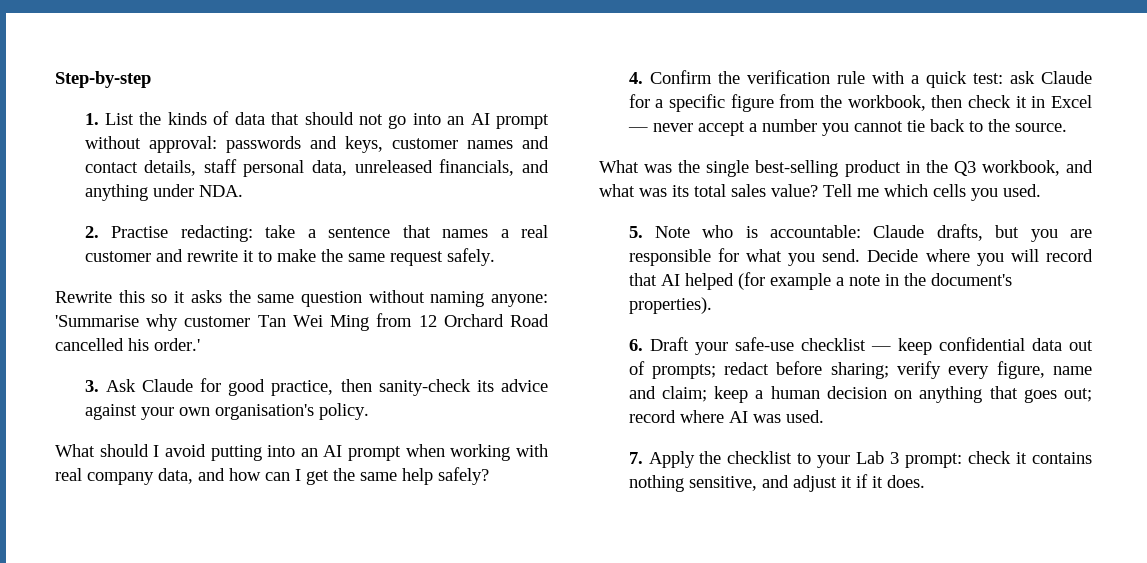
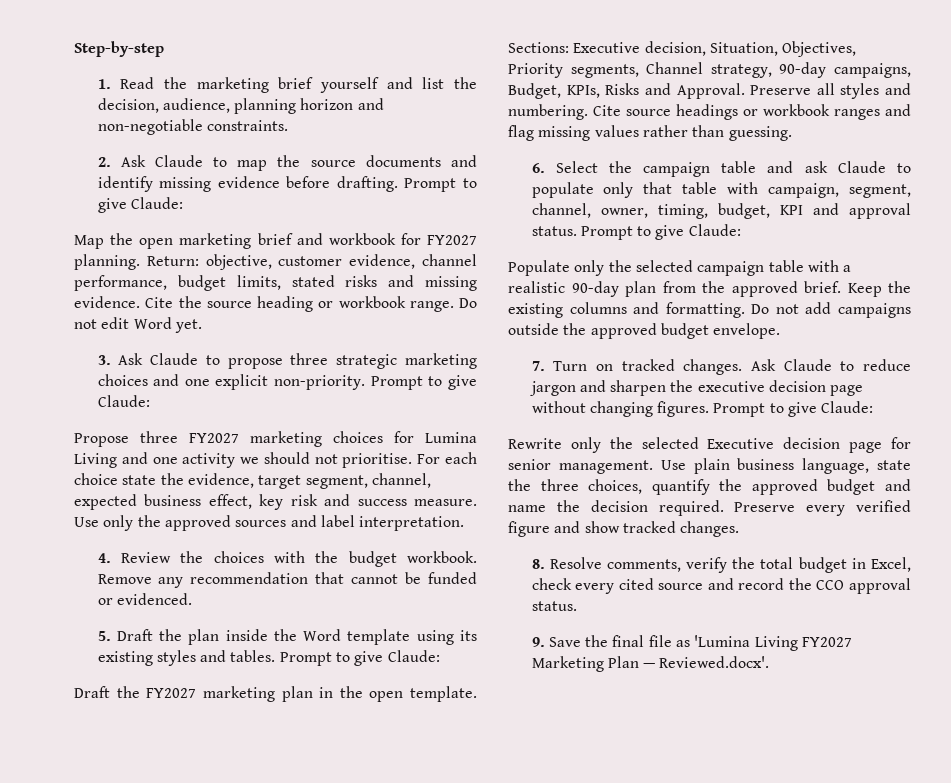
[104,111,549,129] [84,136,549,153] [84,159,549,177] [84,184,243,201] [84,225,548,242] [84,248,495,266] [55,290,548,307] [55,313,549,331] [55,338,200,351] [84,378,548,396] [84,403,369,420] [55,444,548,461] [55,467,489,485] [628,70,1092,88] [628,94,1092,112] [627,119,1067,136] [599,160,1093,177] [599,184,1041,201] [628,224,1092,242] [628,248,1093,266] [628,272,1012,290] [628,297,712,314] [628,337,1093,355] [628,361,1092,379] [628,386,1092,403] [628,410,824,423] [628,451,1092,468] [628,474,925,492] List the kinds of data that should not go into an AI prompt without approval: passwords and keys, customer names and contact details, staff personal data, unreleased financials, and anything under NDA. // 2. Practise redacting: take a sentence that names a real customer and rewrite it to make the same request safely. // Rewrite this so it asks the same question without naming anyone: 'Summarise why customer Tan Wei Ming from 12 Orchard Road cancelled his order.' // 3. Ask Claude for good practice, then sanity-check its advice against your own organisation's policy. // What should I avoid putting into an AI prompt when working with real company data, and how can I get the same help safely? // 4. Confirm the verification rule with a quick test: ask Claude for a specific figure from the workbook, then check it in Excel — never accept a number you cannot tie back to the source. // What was the single best-selling product in the Q3 workbook, and what was its total sales value? Tell me which cells you used. // 5. Note who is accountable: Claude drafts, but you are responsible for what you send. Decide where you will record that AI helped (for example a note in the document's properties). // 6. Draft your safe-use checklist — keep confidential data out of prompts; redact before sharing; verify every figure, name and claim; keep a human decision on anything that goes out; record where AI was used. // 7. Apply the checklist to your Lab 3 prompt: check it contains nothing sensitive, and adjust it if it does. -> [120,77,477,93] [97,98,384,114] [97,119,288,135] [97,155,477,171] [97,176,477,192] [97,197,183,213] [74,233,477,249] [74,254,478,270] [74,275,477,291] [74,296,477,312] [74,317,202,333] [97,353,477,369] [97,374,477,390] [97,395,150,407] [74,431,477,447] [74,452,477,468] [74,473,431,489] [74,494,477,510] [74,515,465,531] [97,551,477,567] [97,572,477,588] [97,593,192,605] [97,629,477,645] [97,650,440,666] [74,686,477,702] [508,41,857,57] [508,62,911,78] [508,83,911,99] [508,104,911,120] [508,125,792,141] [531,161,911,177] [531,182,911,198] [531,203,911,219] [531,224,741,240] [508,260,852,276] [508,281,911,297] [508,302,911,318] [508,323,781,339] [531,359,911,375] [529,380,864,396] [531,401,874,417] [508,437,911,453] [508,458,911,474] [508,479,911,495] [508,500,911,516] [508,521,740,537] [531,557,911,573] [531,578,911,594] [531,601,577,611] [531,635,853,651] [531,656,770,672] Read the marketing brief yourself and list the decision, audience, planning horizon and non-negotiable constraints. // 2. Ask Claude to map the source documents and identify missing evidence before drafting. Prompt to give Claude: // Map the open marketing brief and workbook for FY2027 planning. Return: objective, customer evidence, channel performance, budget limits, stated risks and missing evidence. Cite the source heading or workbook range. Do not edit Word yet. // 3. Ask Claude to propose three strategic marketing choices and one explicit non-priority. Prompt to give Claude: // Propose three FY2027 marketing choices for Lumina Living and one activity we should not prioritise. For each choice state the evidence, target segment, channel, expected business effect, key risk and success measure. Use only the approved sources and label interpretation. // 4. Review the choices with the budget workbook. Remove any recommendation that cannot be funded or evidenced. // 5. Draft the plan inside the Word template using its existing styles and tables. Prompt to give Claude: // Draft the FY2027 marketing plan in the open template. Sections: Executive decision, Situation, Objectives, Priority segments, Channel strategy, 90-day campaigns, Budget, KPIs, Risks and Approval. Preserve all styles and numbering. Cite source headings or workbook ranges and flag missing values rather than guessing. // 6. Select the campaign table and ask Claude to populate only that table with campaign, segment, channel, owner, timing, budget, KPI and approval status. Prompt to give Claude: // Populate only the selected campaign table with a realistic 90-day plan from the approved brief. Keep the existing columns and formatting. Do not add campaigns outside the approved budget envelope. // 7. Turn on tracked changes. Ask Claude to reduce jargon and sharpen the executive decision page without changing figures. Prompt to give Claude: // Rewrite only the selected Executive decision page for senior management. Use plain business language, state the three choices, quantify the approved budget and name the decision required. Preserve every verified figure and show tracked changes. // 8. Resolve comments, verify the total budget in Excel, check every cited source and record the CCO approval status. // 9. Save the final file as 'Lumina Living FY2027 Marketing Plan — Reviewed.docx'.

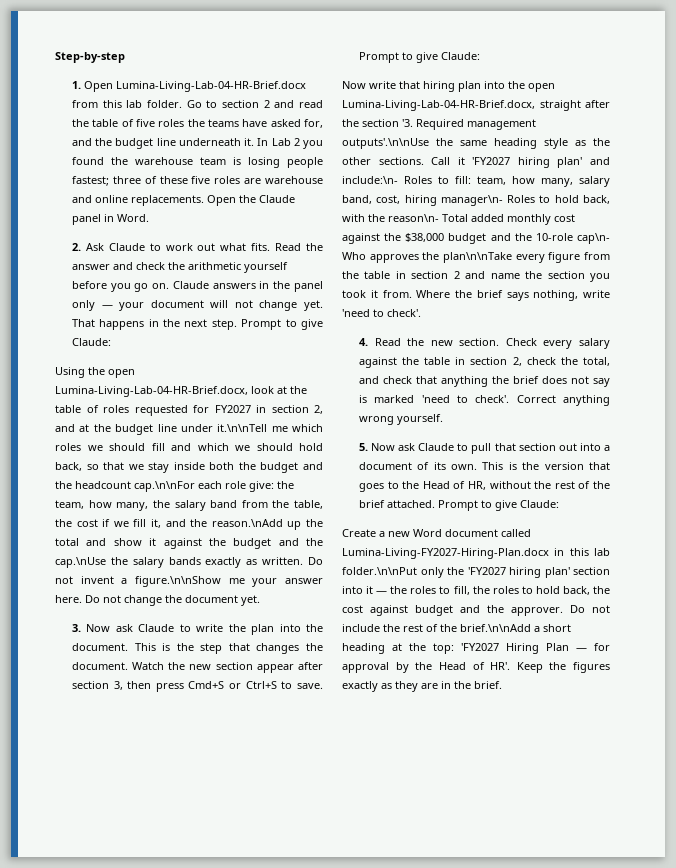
[120,77,477,93] [97,98,384,114] [97,119,288,135] [97,155,477,171] [97,176,477,192] [97,197,183,213] [74,233,477,249] [74,254,478,270] [74,275,477,291] [74,296,477,312] [74,317,202,333] [97,353,477,369] [97,374,477,390] [97,395,150,407] [74,431,477,447] [74,452,477,468] [74,473,431,489] [74,494,477,510] [74,515,465,531] [97,551,477,567] [97,572,477,588] [97,593,192,605] [97,629,477,645] [97,650,440,666] [74,686,477,702] [508,41,857,57] [508,62,911,78] [508,83,911,99] [508,104,911,120] [508,125,792,141] [531,161,911,177] [531,182,911,198] [531,203,911,219] [531,224,741,240] [508,260,852,276] [508,281,911,297] [508,302,911,318] [508,323,781,339] [531,359,911,375] [529,380,864,396] [531,401,874,417] [508,437,911,453] [508,458,911,474] [508,479,911,495] [508,500,911,516] [508,521,740,537] [531,557,911,573] [531,578,911,594] [531,601,577,611] [531,635,853,651] [531,656,770,672] Read the marketing brief yourself and list the decision, audience, planning horizon and non-negotiable constraints. // 2. Ask Claude to map the source documents and identify missing evidence before drafting. Prompt to give Claude: // Map the open marketing brief and workbook for FY2027 planning. Return: objective, customer evidence, channel performance, budget limits, stated risks and missing evidence. Cite the source heading or workbook range. Do not edit Word yet. // 3. Ask Claude to propose three strategic marketing choices and one explicit non-priority. Prompt to give Claude: // Propose three FY2027 marketing choices for Lumina Living and one activity we should not prioritise. For each choice state the evidence, target segment, channel, expected business effect, key risk and success measure. Use only the approved sources and label interpretation. // 4. Review the choices with the budget workbook. Remove any recommendation that cannot be funded or evidenced. // 5. Draft the plan inside the Word template using its existing styles and tables. Prompt to give Claude: // Draft the FY2027 marketing plan in the open template. Sections: Executive decision, Situation, Objectives, Priority segments, Channel strategy, 90-day campaigns, Budget, KPIs, Risks and Approval. Preserve all styles and numbering. Cite source headings or workbook ranges and flag missing values rather than guessing. // 6. Select the campaign table and ask Claude to populate only that table with campaign, segment, channel, owner, timing, budget, KPI and approval status. Prompt to give Claude: // Populate only the selected campaign table with a realistic 90-day plan from the approved brief. Keep the existing columns and formatting. Do not add campaigns outside the approved budget envelope. // 7. Turn on tracked changes. Ask Claude to reduce jargon and sharpen the executive decision page without changing figures. Prompt to give Claude: // Rewrite only the selected Executive decision page for senior management. Use plain business language, state the three choices, quantify the approved budget and name the decision required. Preserve every verified figure and show tracked changes. // 8. Resolve comments, verify the total budget in Excel, check every cited source and record the CCO approval status. // 9. Save the final file as 'Lumina Living FY2027 Marketing Plan — Reviewed.docx'. -> [83,81,306,92] [71,100,323,108] [71,119,323,128] [71,138,323,149] [71,157,323,168] [71,176,323,186] [71,195,295,206] [71,214,149,225] [71,243,323,251] [71,262,288,273] [71,281,324,292] [71,300,323,311] [71,319,324,330] [71,338,111,346] [55,367,135,378] [55,386,307,397] [55,405,323,416] [55,424,323,435] [55,443,323,451] [55,462,323,473] [55,481,294,492] [55,500,323,511] [55,519,323,530] [55,538,323,549] [55,557,323,568] [55,576,323,587] [55,595,260,606] [71,624,324,635] [71,643,323,654] [71,662,323,673] [71,681,324,692] [358,52,480,63] [342,81,555,92] [342,100,610,111] [342,119,536,130] [342,138,610,149] [342,157,610,168] [342,176,610,187] [342,195,610,206] [342,214,575,225] [342,233,610,244] [342,252,610,263] [342,271,610,282] [342,290,610,301] [342,309,421,317] [358,338,610,349] [358,357,610,368] [358,376,610,387] [358,395,610,406] [358,414,443,425] [358,443,610,454] [358,462,610,470] [358,481,610,492] [358,500,559,511] [342,529,531,537] [342,548,610,559] [342,567,610,578] [342,586,610,595] [342,605,610,616] [342,624,571,632] [342,643,610,654] [342,662,610,673] [342,681,502,692] Open Lumina-Living-Lab-04-HR-Brief.docx from this lab folder. Go to section 2 and read the table of five roles the teams have asked for, and the budget line underneath it. In Lab 2 you found the warehouse team is losing people fastest; three of these five roles are warehouse and online replacements. Open the Claude panel in Word. // 2. Ask Claude to work out what fits. Read the answer and check the arithmetic yourself before you go on. Claude answers in the panel only — your document will not change yet. That happens in the next step. Prompt to give Claude: // Using the open Lumina-Living-Lab-04-HR-Brief.docx, look at the table of roles requested for FY2027 in section 2, and at the budget line under it.\n\nTell me which roles we should fill and which we should hold back, so that we stay inside both the budget and the headcount cap.\n\nFor each role give: the team, how many, the salary band from the table, the cost if we fill it, and the reason.\nAdd up the total and show it against the budget and the cap.\nUse the salary bands exactly as written. Do not invent a figure.\n\nShow me your answer here. Do not change the document yet. // 3. Now ask Claude to write the plan into the document. This is the step that changes the document. Watch the new section appear after section 3, then press Cmd+S or Ctrl+S to save. Prompt to give Claude: // Now write that hiring plan into the open Lumina-Living-Lab-04-HR-Brief.docx, straight after the section '3. Required management outputs'.\n\nUse the same heading style as the other sections. Call it 'FY2027 hiring plan' and include:\n- Roles to fill: team, how many, salary band, cost, hiring manager\n- Roles to hold back, with the reason\n- Total added monthly cost against the $38,000 budget and the 10-role cap\n- Who approves the plan\n\nTake every figure from the table in section 2 and name the section you took it from. Where the brief says nothing, write 'need to check'. // 4. Read the new section. Check every salary against the table in section 2, check the total, and check that anything the brief does not say is marked 'need to check'. Correct anything wrong yourself. // 5. Now ask Claude to pull that section out into a document of its own. This is the version that goes to the Head of HR, without the rest of the brief attached. Prompt to give Claude: // Create a new Word document called Lumina-Living-FY2027-Hiring-Plan.docx in this lab folder.\n\nPut only the 'FY2027 hiring plan' section into it — the roles to fill, the roles to hold back, the cost against budget and the approver. Do not include the rest of the brief.\n\nAdd a short heading at the top: 'FY2027 Hiring Plan — for approval by the Head of HR'. Keep the figures exactly as they are in the brief.

